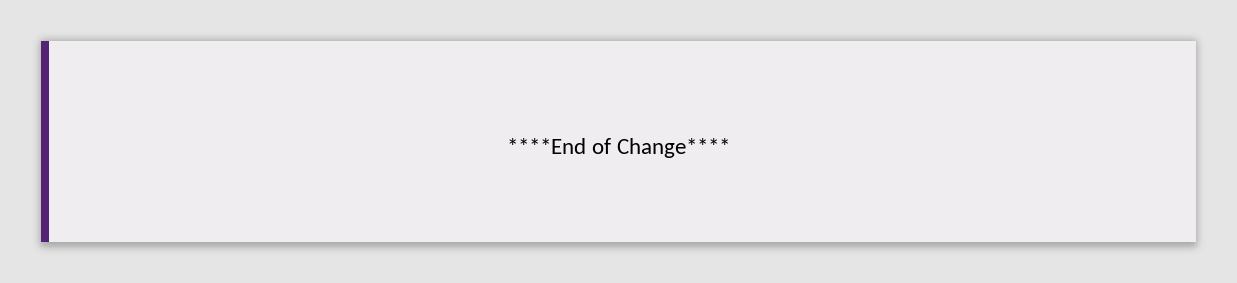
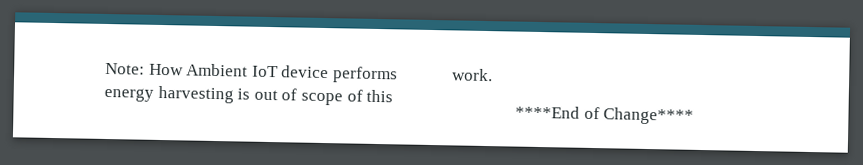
(506, 146) none -> [105,62,398,84] [104,85,394,106] [452,68,493,82] Note: How Ambient IoT device performs energy harvesting is out of scope of this work. //

